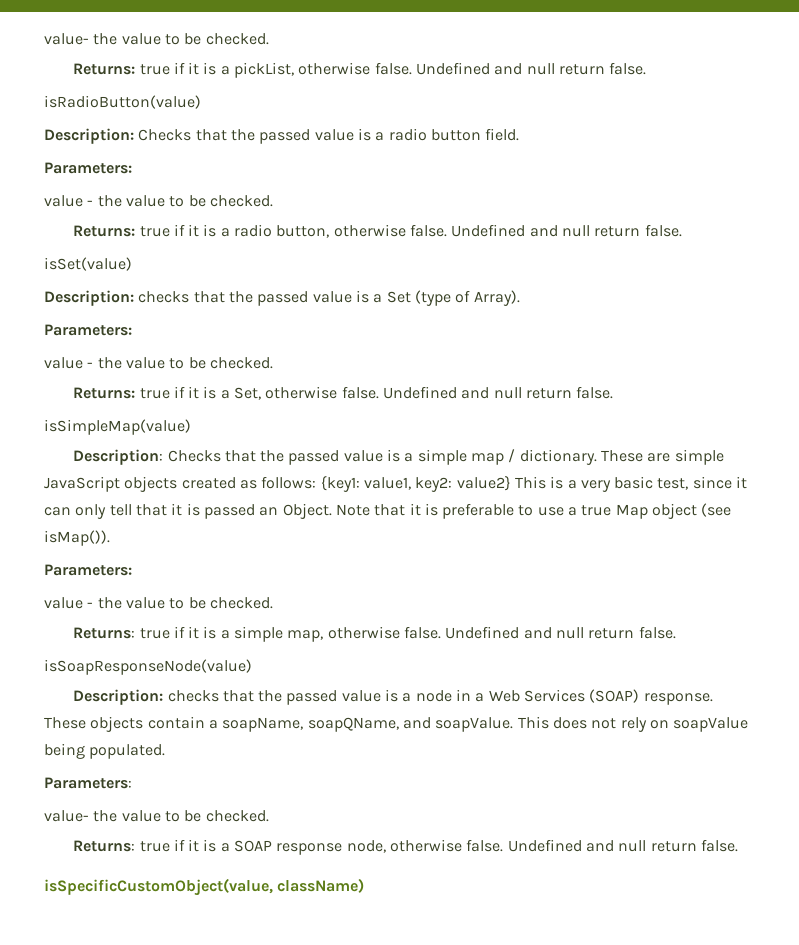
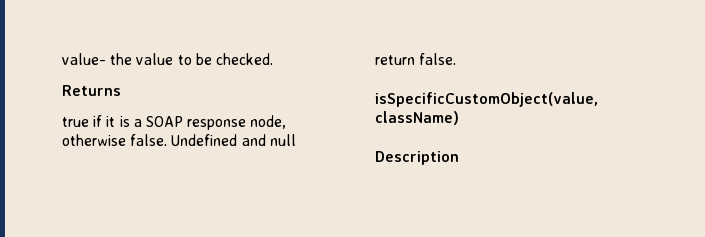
[44,33,269,45] [73,62,647,78] [44,95,201,109] [44,128,520,144] [44,162,132,174] [44,195,273,207] [73,224,682,238] [44,257,132,271] [44,290,520,306] [44,324,132,336] [44,357,273,369] [73,386,614,400] [44,419,191,435] [73,449,724,465] [44,476,748,492] [44,503,732,519] [44,530,110,546] [44,564,132,576] [44,597,273,609] [73,626,676,642] [44,659,252,675] [73,689,713,705] [44,716,749,732] [44,743,166,759] [44,777,132,789] [44,810,269,822] [73,840,136,852] value- the value to be checked. // Returns: true if it is a pickList, otherwise false. Undefined and null return false. // isRadioButton(value) // Description: Checks that the passed value is a radio button field. // Parameters: // value - the value to be checked. // Returns: true if it is a radio button, otherwise false. Undefined and null return false. // isSet(value) // Description: checks that the passed value is a Set (type of Array). // Parameters: // value - the value to be checked. // Returns: true if it is a Set, otherwise false. Undefined and null return false. // isSimpleMap(value) // Description: Checks that the passed value is a simple map / dictionary. These are simple JavaScript objects created as follows: {key1: value1, key2: value2} This is a very basic test, since it can only tell that it is passed an Object. Note that it is preferable to use a true Map object (see isMap()). // Parameters: // value - the value to be checked. // Returns: true if it is a simple map, otherwise false. Undefined and null return false. // isSoapResponseNode(value) // Description: checks that the passed value is a node in a Web Services (SOAP) response. These objects contain a soapName, soapQName, and soapValue. This does not rely on soapValue being populated. // Parameters: // value- the value to be checked. // Returns: -> [62,53,273,65] [62,85,121,96] value- the value to be checked. // Returns //
(365, 885) none -> [375,151,459,165] // Description

